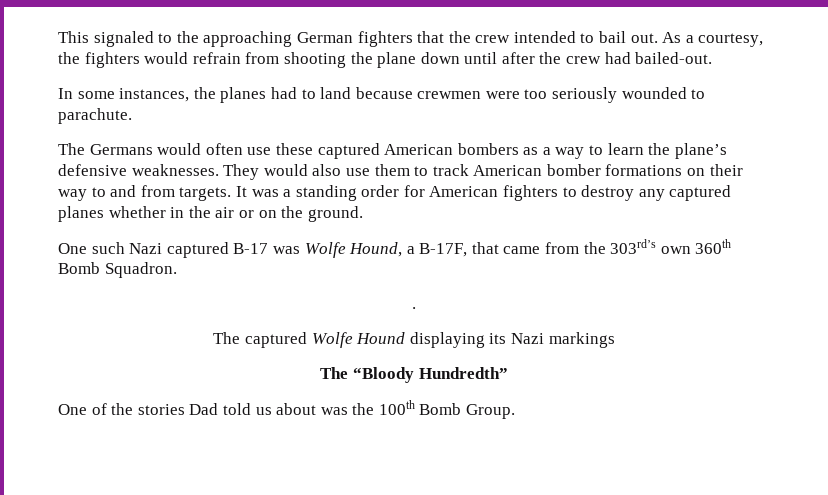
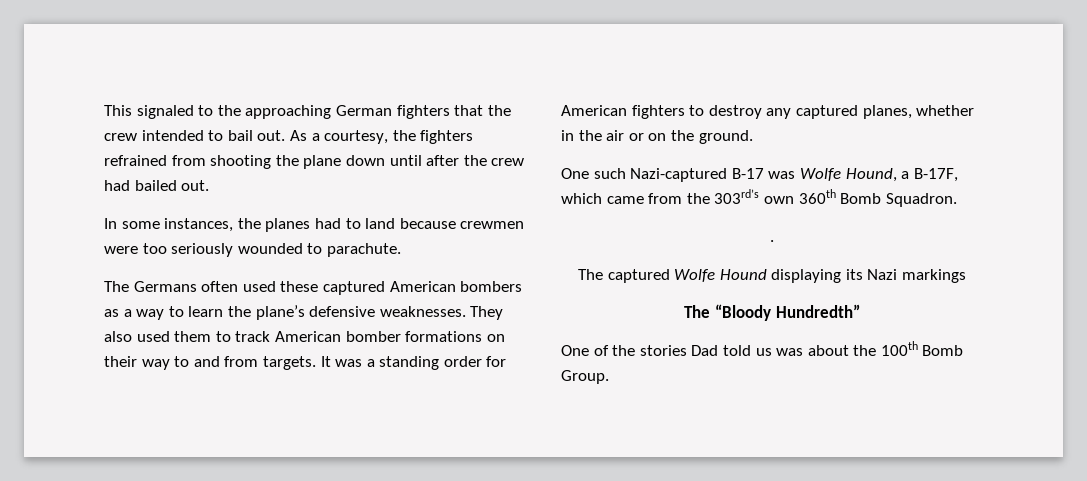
[144,52,241,64] would refrain -> [104,155,167,166] refrained
[635,52,713,64] bailed-out. -> [134,180,210,191] bailed out.
[157,143,272,155] would often use -> [201,281,276,292] often used
[263,164,370,176] would also use -> [104,331,170,342] also used
[58,206,104,222] planes -> [862,105,912,119] planes,
[129,242,229,258] Nazi captured -> [630,168,728,182] Nazi-captured
[471,242,499,254] that -> [561,193,602,204] which
[276,403,348,415] about was -> [776,345,849,356] was about

